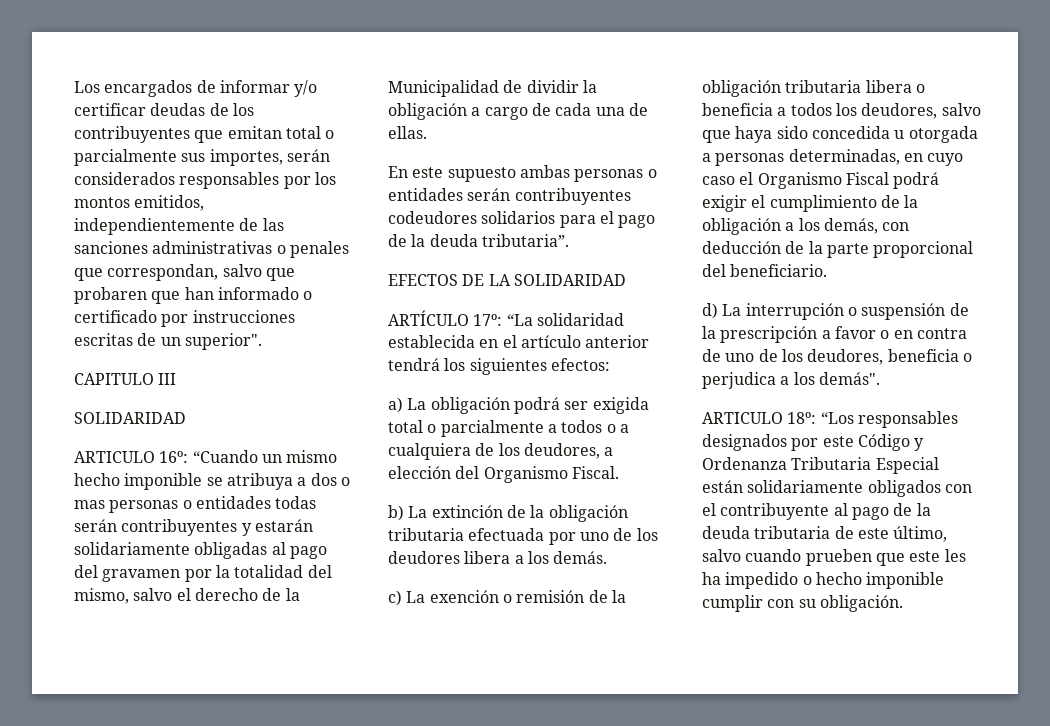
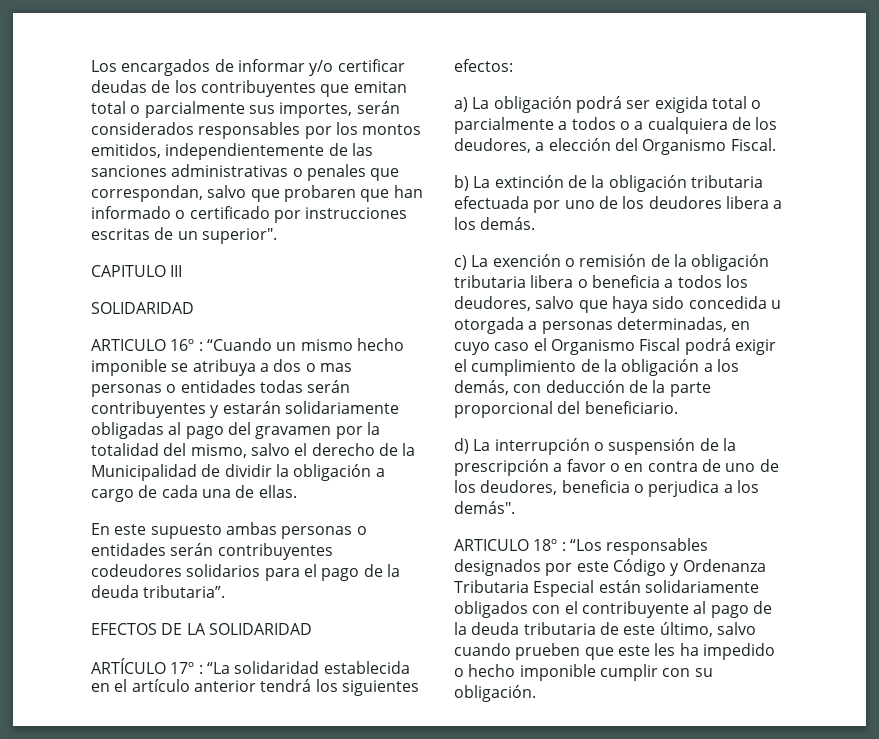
[159,451,189,463] 16º: -> [170,339,203,351] 16º :
[473,314,503,326] 17º: -> [170,662,203,674] 17º :
[787,412,817,424] 18º: -> [533,539,566,551] 18º :

